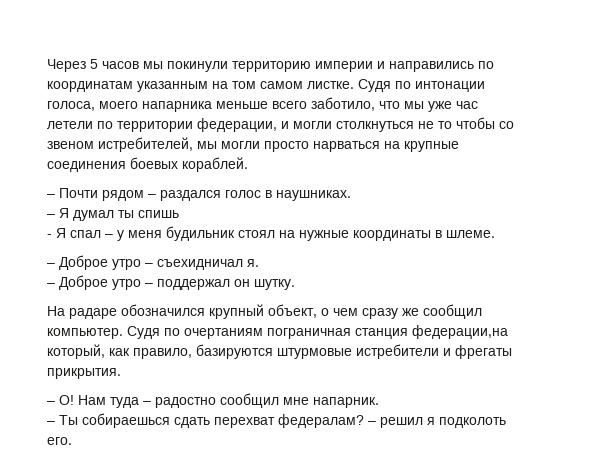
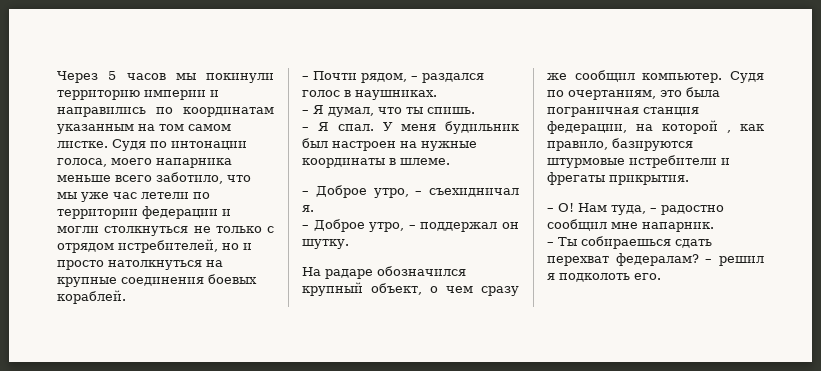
[197,118,277,132] федерации, -> [142,206,218,219] федерации
[438,117,514,129] [47,137,380,152] то чтобы со звеном истребителей, мы могли просто нарваться -> [215,226,274,233] [57,239,252,253] [57,260,202,270] только с отрядом истребителей, но и просто натолкнуться
[102,190,144,201] рядом -> [361,73,407,83] рядом,
[73,210,179,221] [47,226,275,241] думал ты спишь // - Я спал – у меня будильник стоял -> [328,107,475,117] [302,121,519,134] [302,138,396,151] думал, что ты спишь. // – Я спал. У меня будильник был настроен
[112,259,141,270] утро -> [373,188,409,198] утро,
[112,279,141,290] утро -> [369,222,405,232] утро,
[184,325,508,339] [47,344,105,359] очертаниям пограничная станция федерации,на который, -> [568,87,720,100] [547,107,699,117] [547,120,731,134] очертаниям, это была пограничная станция федерации, на которой ,
[110,397,139,408] туда -> [611,205,646,215] туда,

